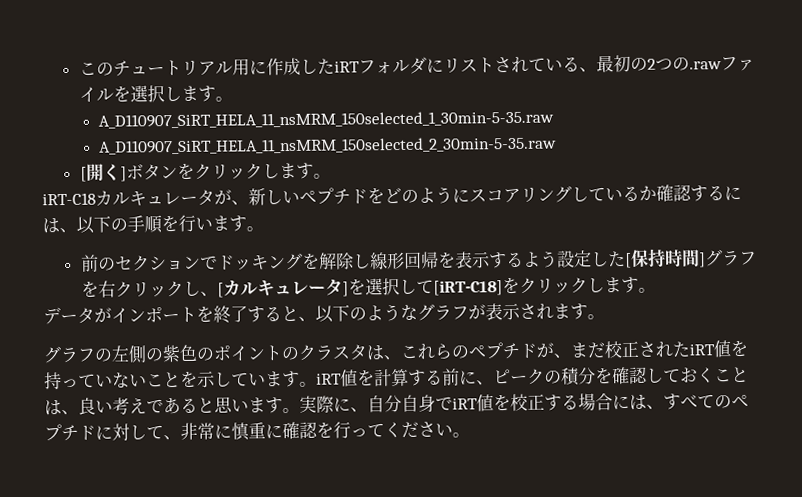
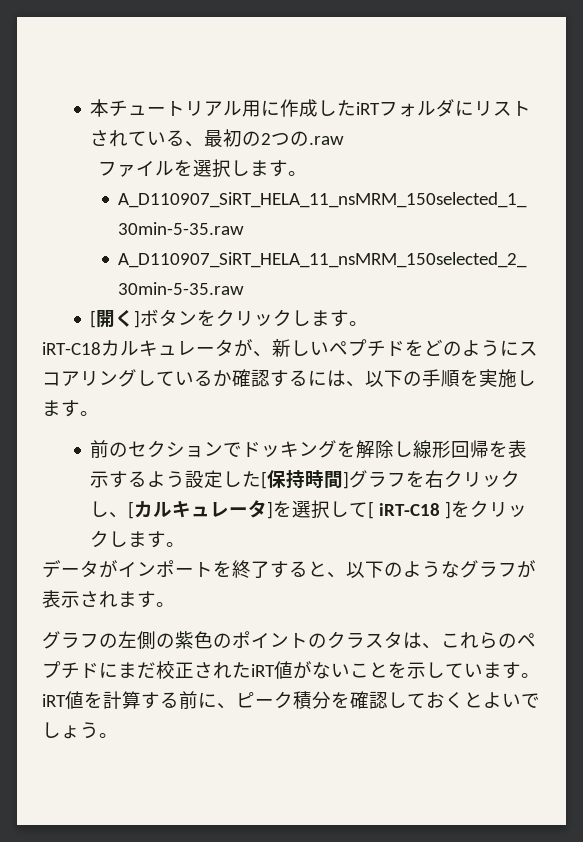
[78,61,114,76] この -> [90,99,110,117] 本
(722, 65) none -> (345, 140) //
[178,214,213,232] 行い -> [479,369,536,388] 実施し
[432,280,503,296] [iRT-C18] -> [368,501,452,519] [ iRT-C18 ]
[536,342,571,359] が、 -> [99,662,118,678] に
[730,339,748,358] [44,372,113,390] を持ってい -> [293,661,312,679] が
[544,370,562,384] の -> (293, 700) none
[714,366,749,383] [44,393,749,416] [44,421,453,442] ことは、良い考えであると思います。実際に、自分自身でiRT値を校正する場合には、すべてのペプチドに対して、非常に慎重に確認を行ってください -> [464,692,540,708] [42,722,99,739] とよいでしょう

